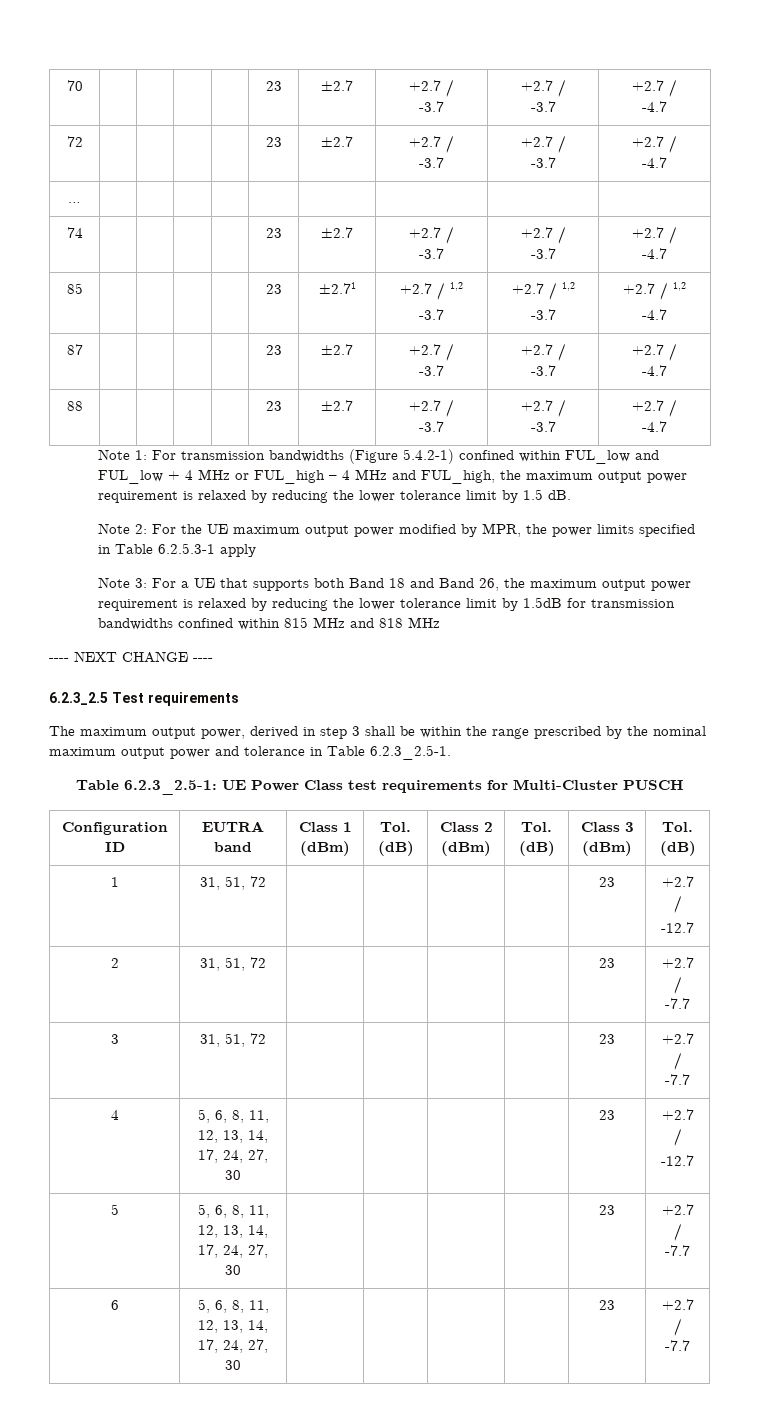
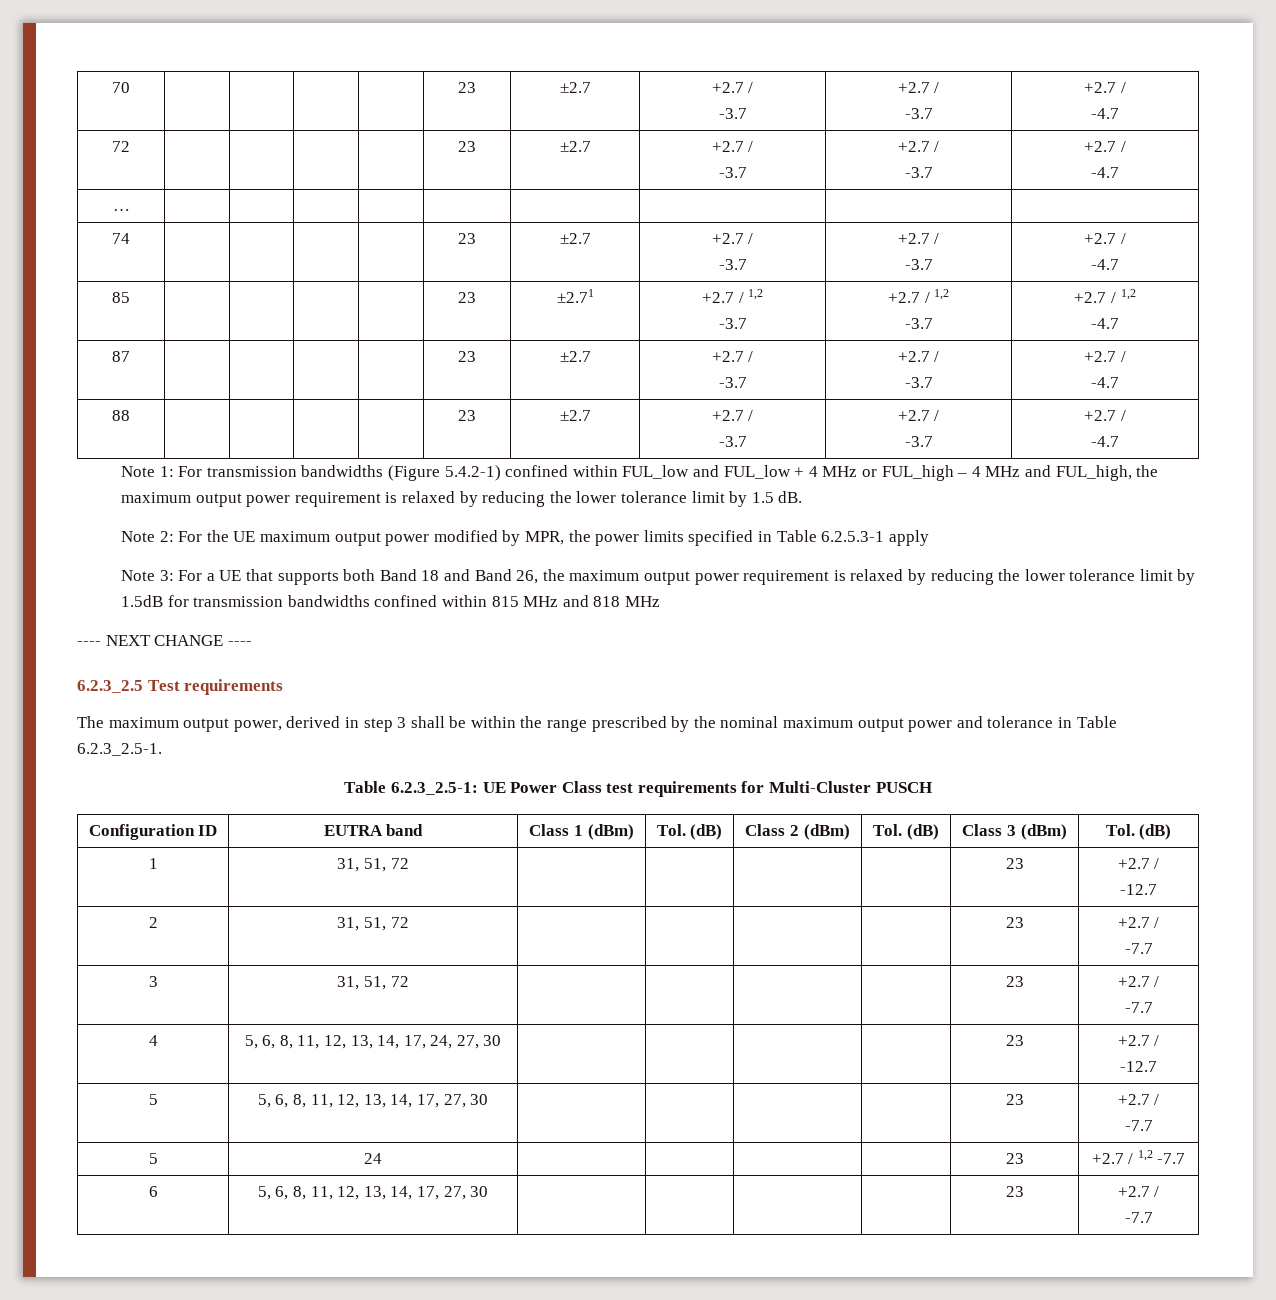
[223,1244,268,1258] [225,1265,241,1275] [599,1205,615,1215] [661,1204,694,1215] [673,1223,682,1241] [665,1245,690,1256] 24, 27, 30 | | | | | 23 | +2.7 / // -7.7 -> [443,1094,489,1108] [1005,1094,1024,1105] [1117,1094,1160,1105] [1124,1120,1153,1131] [148,1153,158,1164] [364,1153,382,1164] [1005,1153,1024,1164] [1091,1150,1186,1164] 27, 30 | | | | | 23 | +2.7 / // -7.7 // 5 | 24 | | | | | 23 | +2.7 / 1,2 -7.7
[223,1340,243,1353] 24, -> (439, 1193) none

